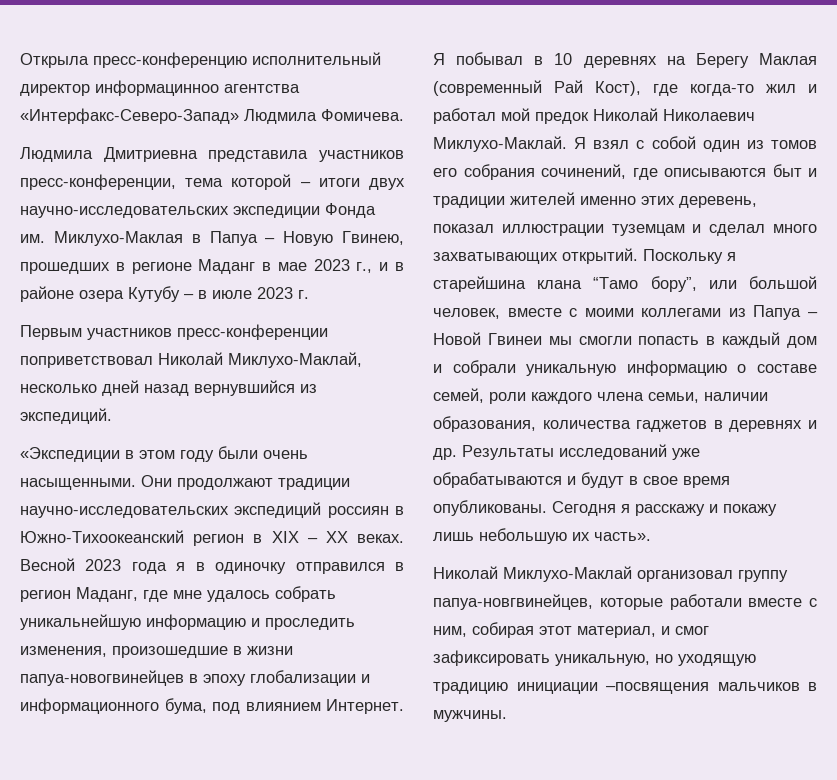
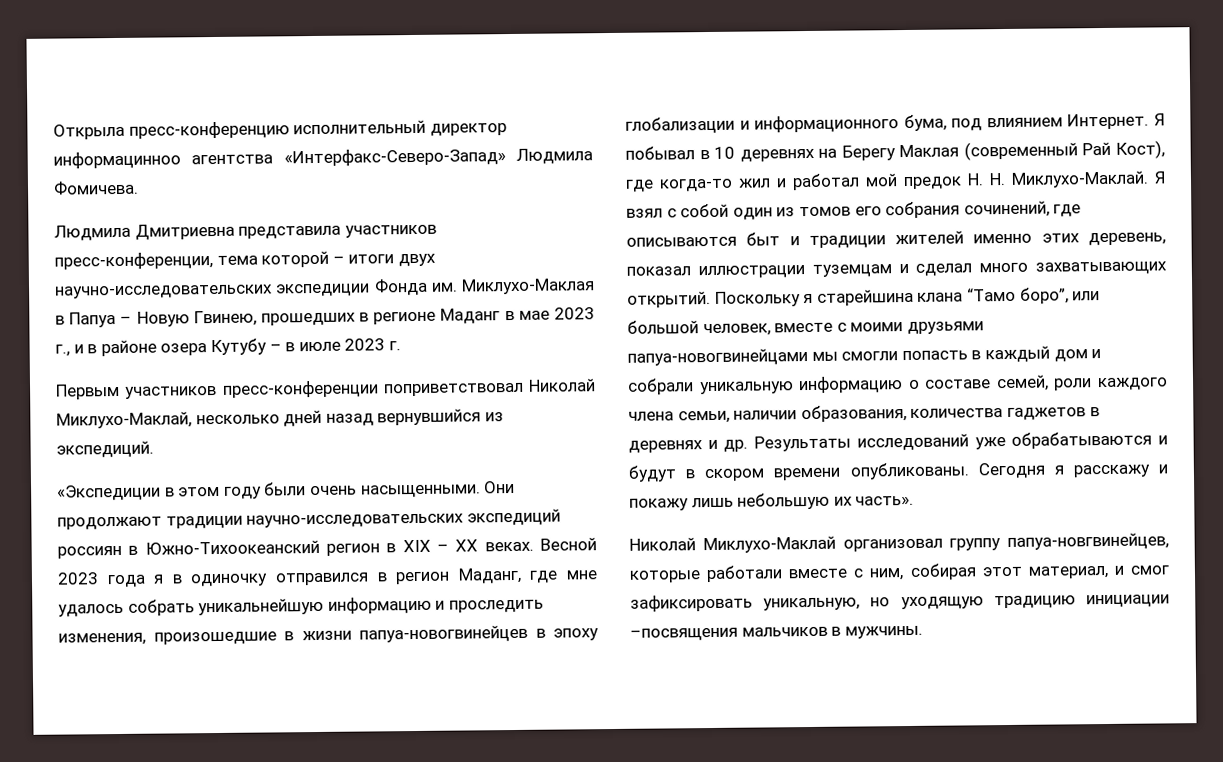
[593,108,755,121] Николай Николаевич -> [967,173,1006,186] Н. Н.
[650,276,697,292] бору”, -> [1019,287,1069,304] боро”,
[641,305,818,320] [433,332,542,345] коллегами из Папуа – Новой Гвинеи -> [906,321,984,335] [627,348,808,366] друзьями папуа-новогвинейцами
[643,476,730,488] свое время -> [704,467,842,482] скором времени

